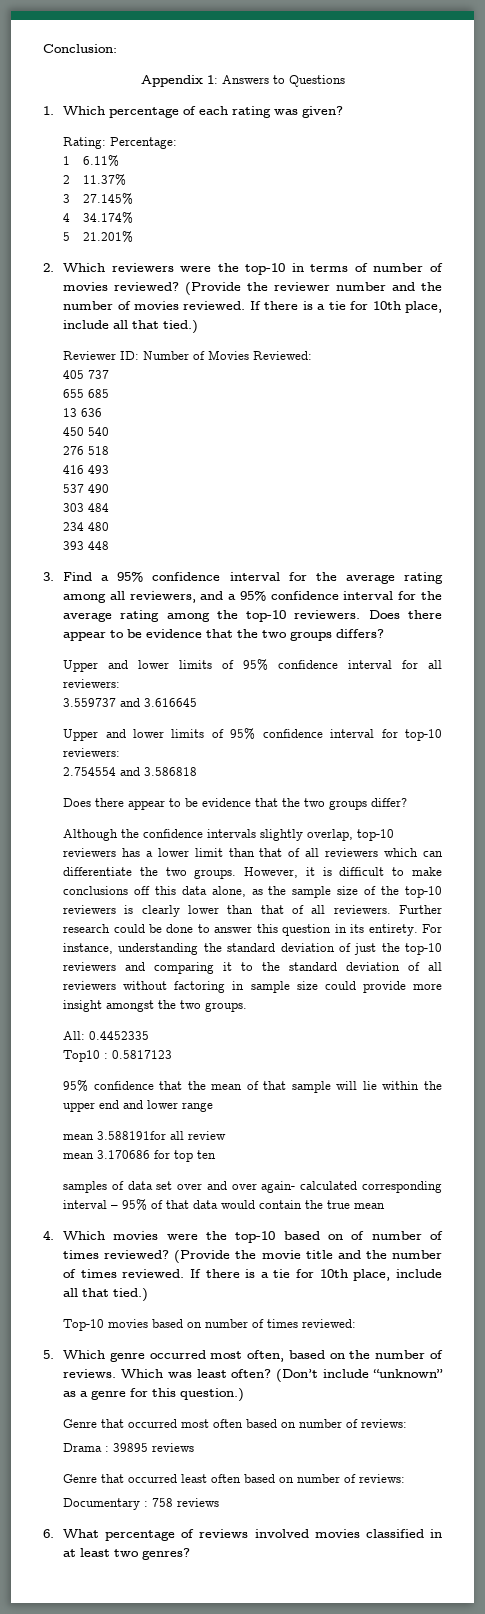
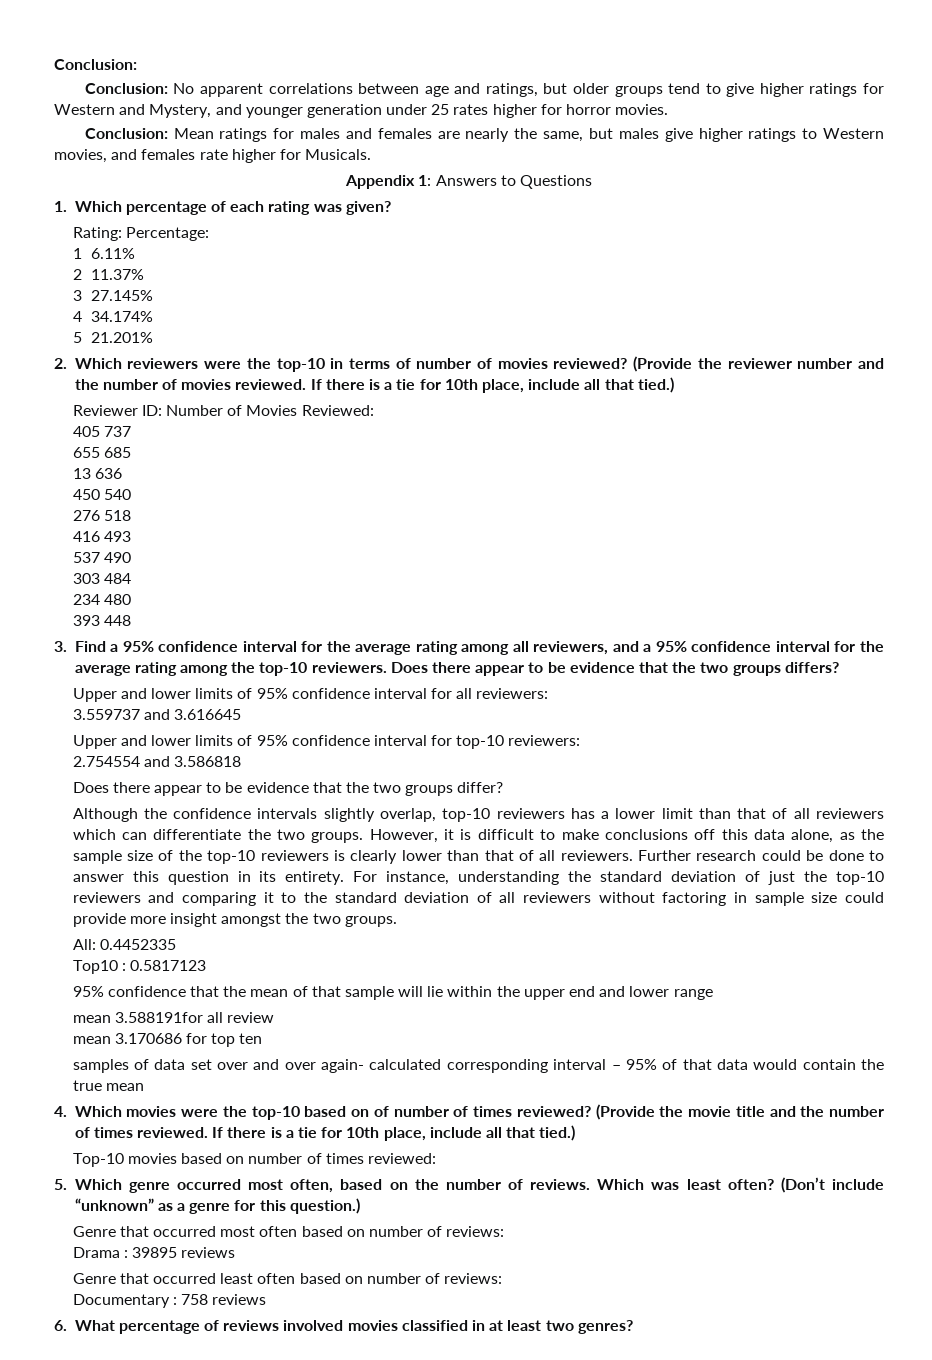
[43,44,117,53] Conclusion: -> [54,59,137,70] [84,83,885,97] [54,104,669,118] [84,128,885,142] [54,149,372,163] Conclusion: // Conclusion: No apparent correlations between age and ratings, but older groups tend to give higher ratings for Western and Mystery, and younger generation under 25 rates higher for horror movies. // Conclusion: Mean ratings for males and females are nearly the same, but males give higher ratings to Western movies, and females rate higher for Musicals.

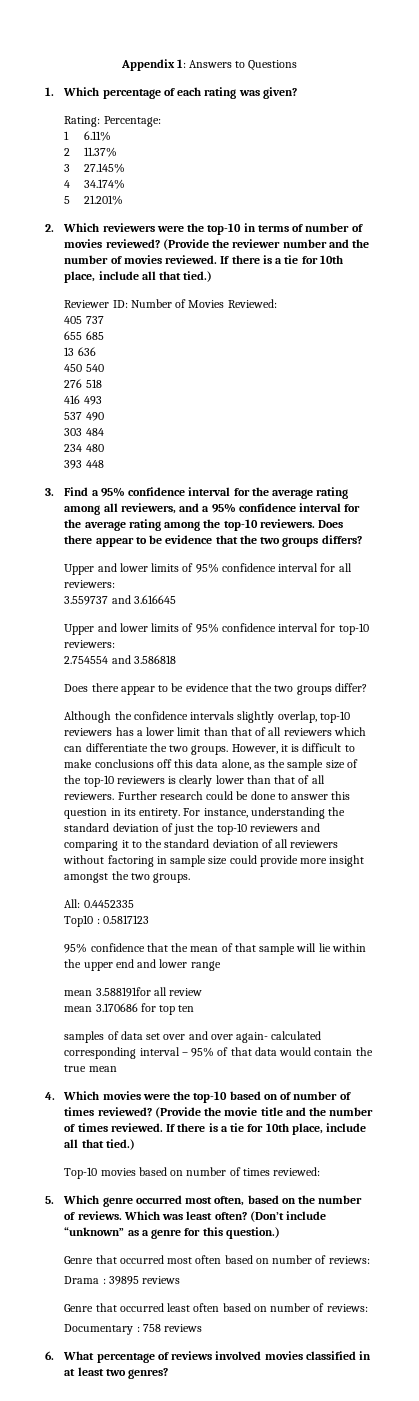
[54,59,137,70] [84,83,885,97] [54,104,669,118] [84,128,885,142] [54,149,372,163] Conclusion: // Conclusion: No apparent correlations between age and ratings, but older groups tend to give higher ratings for Western and Mystery, and younger generation under 25 rates higher for horror movies. // Conclusion: Mean ratings for males and females are nearly the same, but males give higher ratings to Western movies, and females rate higher for Musicals. // -> (120, 65) none

